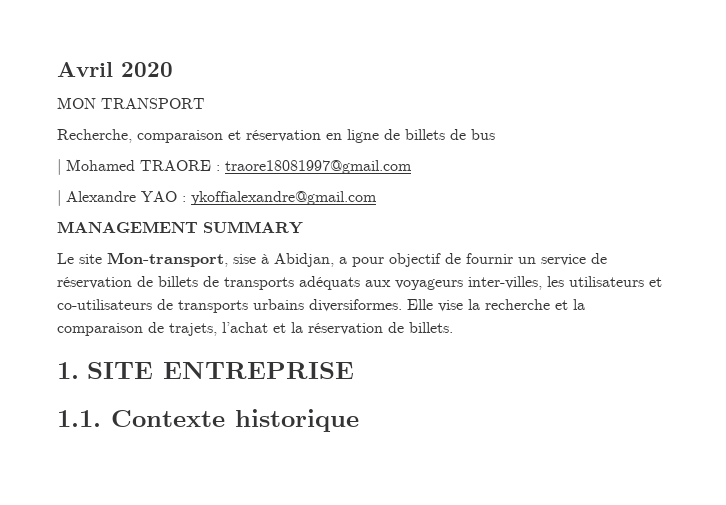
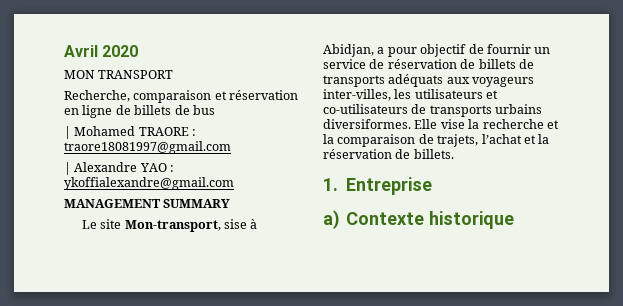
[87,362,354,379] [57,410,101,427] SITE ENTREPRISE // 1.1. -> [346,177,433,195] [323,210,340,229] Entreprise // a)

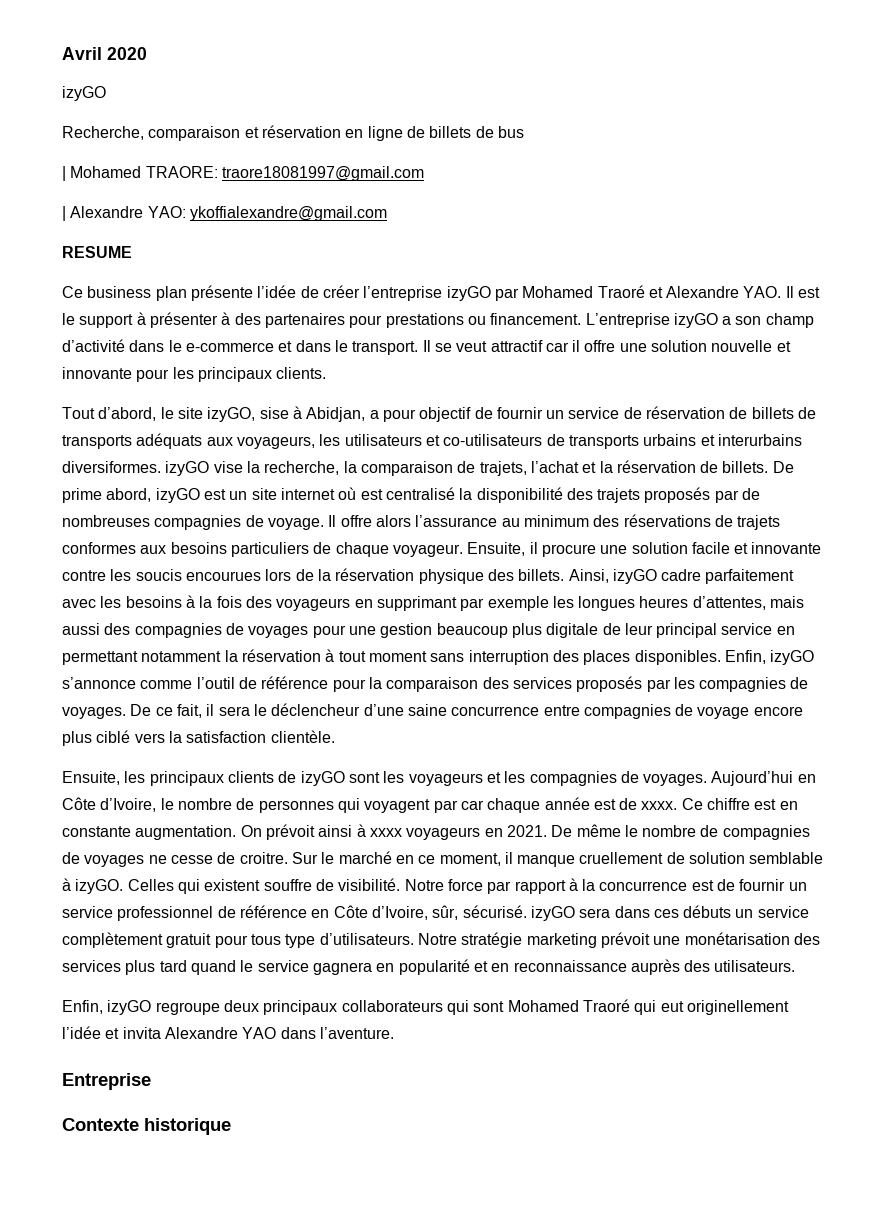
[64,70,174,79] MON TRANSPORT -> [62,86,106,101] izyGO
[138,127,197,136] TRAORE : -> [145,166,218,178] TRAORE:
[139,163,175,172] YAO : -> [147,206,186,218] YAO:
[64,199,231,208] [81,219,221,232] MANAGEMENT SUMMARY // Le site Mon-transport, -> [62,246,132,258] [62,285,821,301] [62,312,814,328] [62,339,791,355] [62,367,327,382] [62,407,256,422] RESUME // Ce business plan présente l’idée de créer l’entreprise izyGO par Mohamed Traoré et Alexandre YAO. Il est le support à présenter à des partenaires pour prestations ou financement. L’entreprise izyGO a son champ d’activité dans le e-commerce et dans le transport. Il se veut attractif car il offre une solution nouvelle et innovante pour les principaux clients. // Tout d’abord, le site izyGO,
[472,77,535,87] [323,89,391,101] voyageurs inter-villes, -> [236,436,315,449] voyageurs,
[323,119,559,129] diversiformes. Elle vise la recherche et -> [700,434,802,446] [62,461,340,476] et interurbains diversiformes. izyGO vise la recherche,
[323,178,338,191] // 1. -> [772,461,794,473] [62,487,761,503] [62,514,781,530] [62,542,822,557] [62,568,795,584] [62,595,805,611] [62,623,795,638] [62,649,815,665] [62,676,809,692] [62,703,803,719] [62,730,335,746] [62,771,816,786] [62,797,798,813] [62,824,810,840] [62,851,824,867] [62,878,807,894] [62,905,809,921] [62,932,820,948] [62,959,796,975] [62,999,789,1015] [62,1026,394,1039] De prime abord, izyGO est un site internet où est centralisé la disponibilité des trajets proposés par de nombreuses compagnies de voyage. Il offre alors l’assurance au minimum des réservations de trajets conformes aux besoins particuliers de chaque voyageur. Ensuite, il procure une solution facile et innovante contre les soucis encourues lors de la réservation physique des billets. Ainsi, izyGO cadre parfaitement avec les besoins à la fois des voyageurs en supprimant par exemple les longues heures d’attentes, mais aussi des compagnies de voyages pour une gestion beaucoup plus digitale de leur principal service en permettant notamment la réservation à tout moment sans interruption des places disponibles. Enfin, izyGO s’annonce comme l’outil de référence pour la comparaison des services proposés par les compagnies de voyages. De ce fait, il sera le déclencheur d’une saine concurrence entre compagnies de voyage encore plus ciblé vers la satisfaction clientèle. // Ensuite, les principaux clients de izyGO sont les voyageurs et les compagnies de voyages. Aujourd’hui en Côte d’Ivoire, le nombre de personnes qui voyagent par car chaque année est de xxxx. Ce chiffre est en constante augmentation. On prévoit ainsi à xxxx voyageurs en 2021. De même le nombre de compagnies de voyages ne cesse de croitre. Sur le marché en ce moment, il manque cruellement de solution semblable à izyGO. Celles qui existent souffre de visibilité. Notre force par rapport à la concurrence est de fournir un service professionnel de référence en Côte d’Ivoire, sûr, sécurisé. izyGO sera dans ces débuts un service complètement gratuit pour tous type d’utilisateurs. Notre stratégie marketing prévoit une monétarisation des services plus tard quand le service gagnera en popularité et en reconnaissance auprès des utilisateurs. // Enfin, izyGO regroupe deux principaux collaborateurs qui sont Mohamed Traoré qui eut originellement l’idée et invita Alexandre YAO dans l’aventure. //
[323,210,340,229] a) -> (151, 1081) none

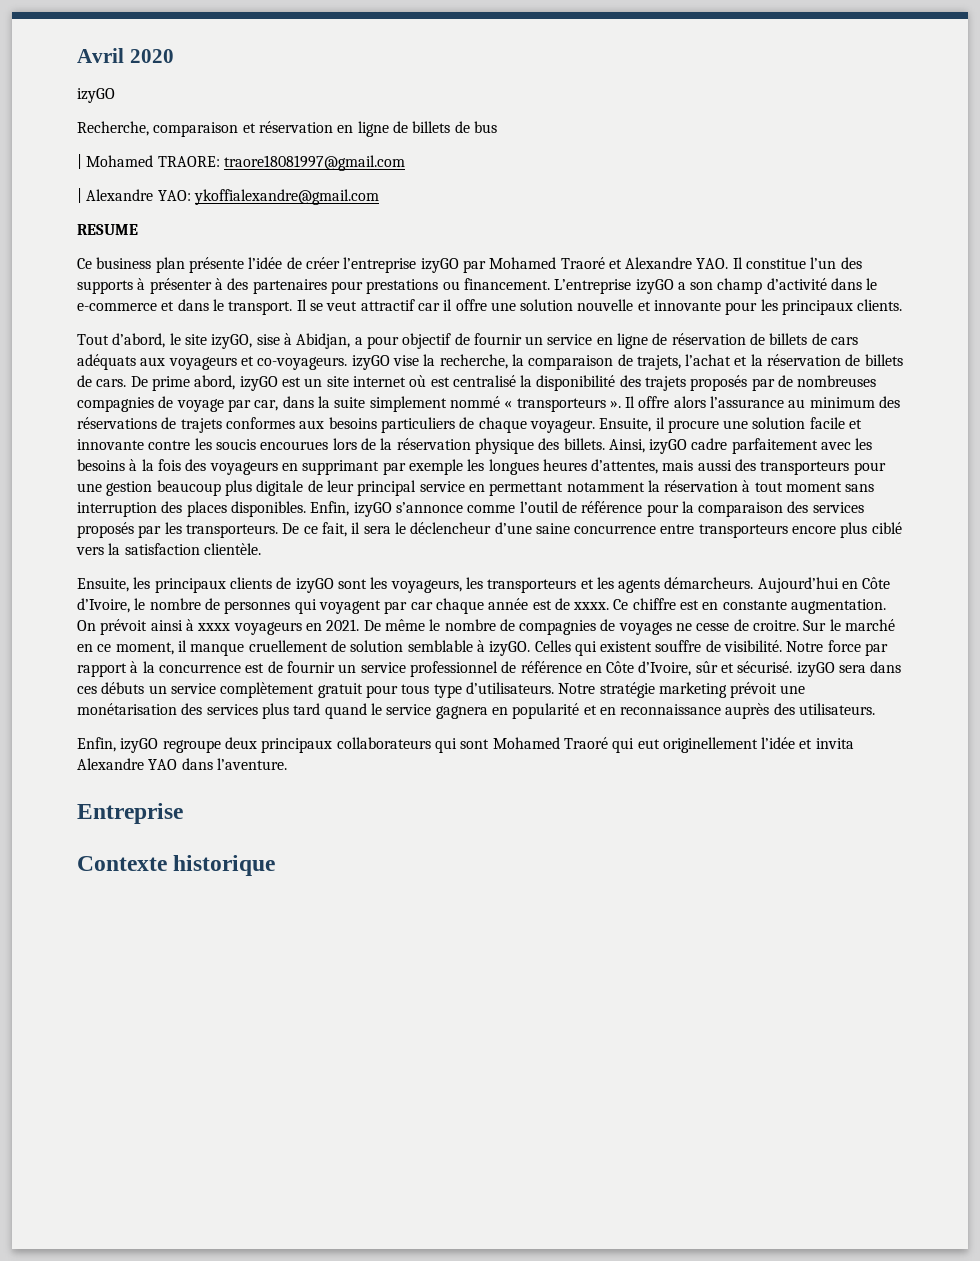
[798,287,821,298] [62,313,134,328] est le support -> [746,257,862,269] [77,280,133,294] constitue l’un des supports
(620, 413) none -> [596,333,649,349] en ligne
[62,435,132,449] transports -> [831,337,859,345] cars
[236,434,802,449] [62,461,161,473] voyageurs, les utilisateurs et co-utilisateurs de transports urbains et interurbains diversiformes. -> [168,356,348,370] voyageurs et co-voyageurs.
[722,461,769,473] billets. -> [864,354,903,366] [77,375,127,387] billets de cars.
[267,518,324,530] voyage. -> [176,396,621,412] voyage par car, dans la suite simplement nommé « transporteurs ».
[134,623,309,638] compagnies de voyages -> [760,461,850,475] transporteurs
[699,677,809,692] [62,707,126,719] compagnies de voyages. -> [185,524,278,538] transporteurs.
[583,704,750,719] compagnies de voyage -> [698,524,788,538] transporteurs
[408,771,708,786] voyageurs et les compagnies de voyages. -> [390,577,754,593] voyageurs, les transporteurs et les agents démarcheurs.
[432,905,459,920] sûr, -> [695,661,735,673] sûr et

